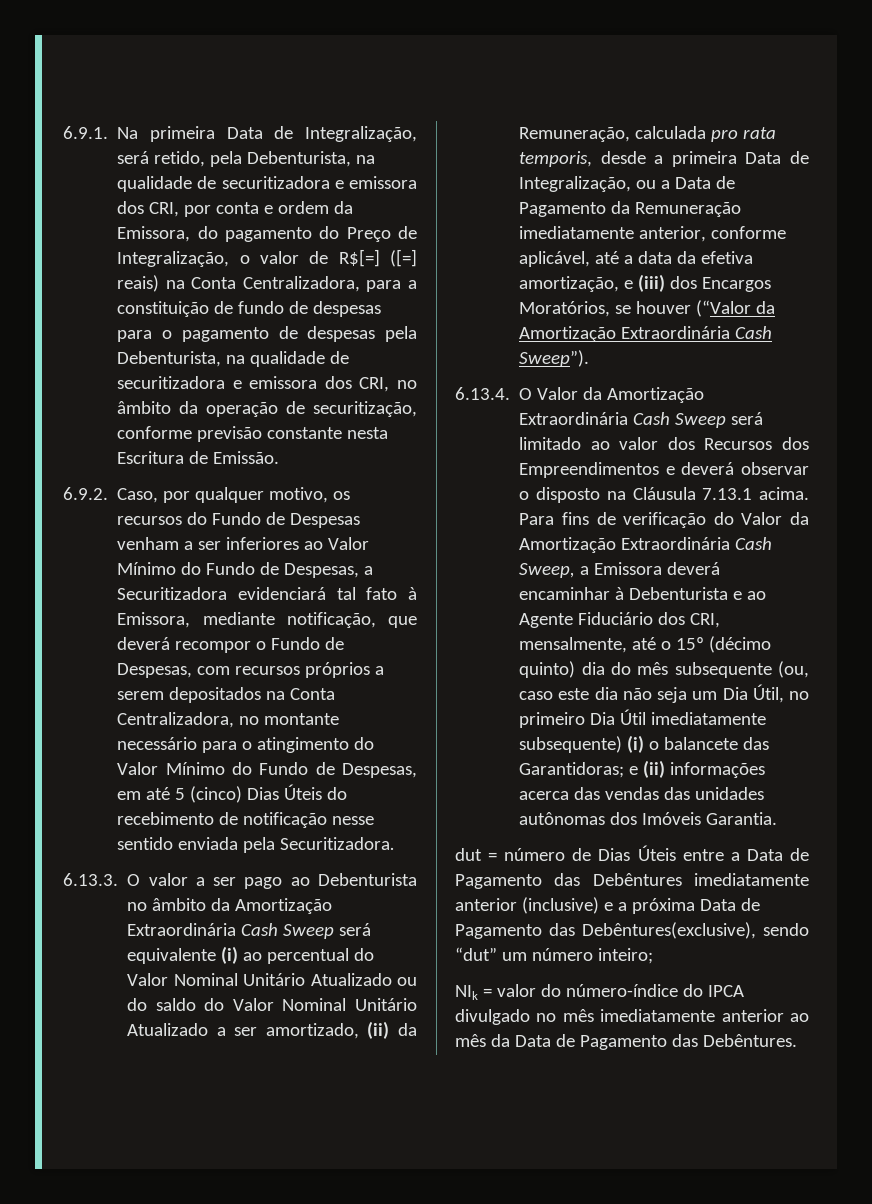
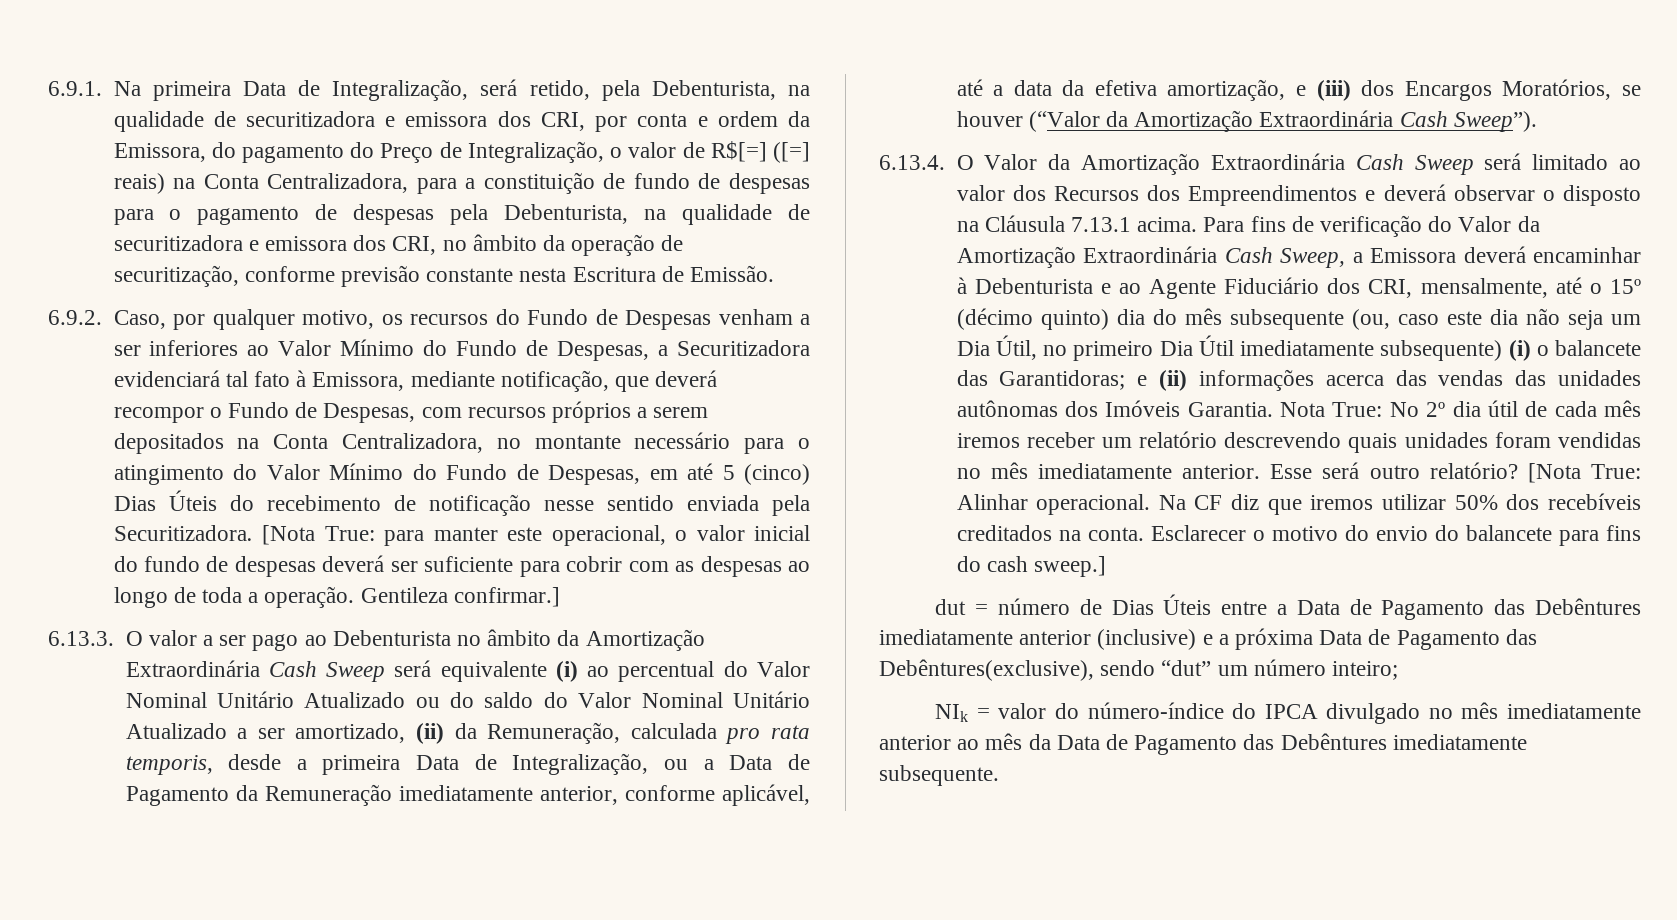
(396, 843) none -> [262,525,810,546] [113,555,811,577] [113,586,560,608] [Nota True: para manter este operacional, o valor inicial do fundo de despesas deverá ser suficiente para cobrir com as despesas ao longo de toda a operação. Gentileza confirmar.]
(778, 818) none -> [1280,400,1641,417] [956,431,1641,453] [956,462,1641,483] [956,493,1641,515] [956,525,1641,546] [956,556,1106,577] Nota True: No 2º dia útil de cada mês iremos receber um relatório descrevendo quais unidades foram vendidas no mês imediatamente anterior. Esse será outro relatório? [Nota True: Alinhar operacional. Na CF diz que iremos utilizar 50% dos recebíveis creditados na conta. Esclarecer o motivo do envio do balancete para fins do cash sweep.]
[702,1034,797,1047] Debêntures. -> [1280,733,1527,750] [879,765,999,786] Debêntures imediatamente subsequente.

